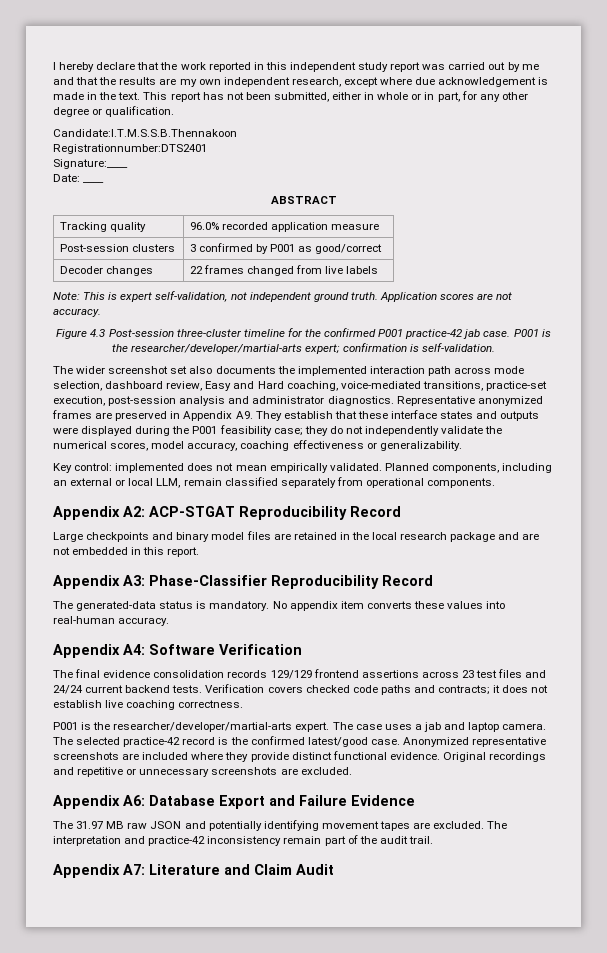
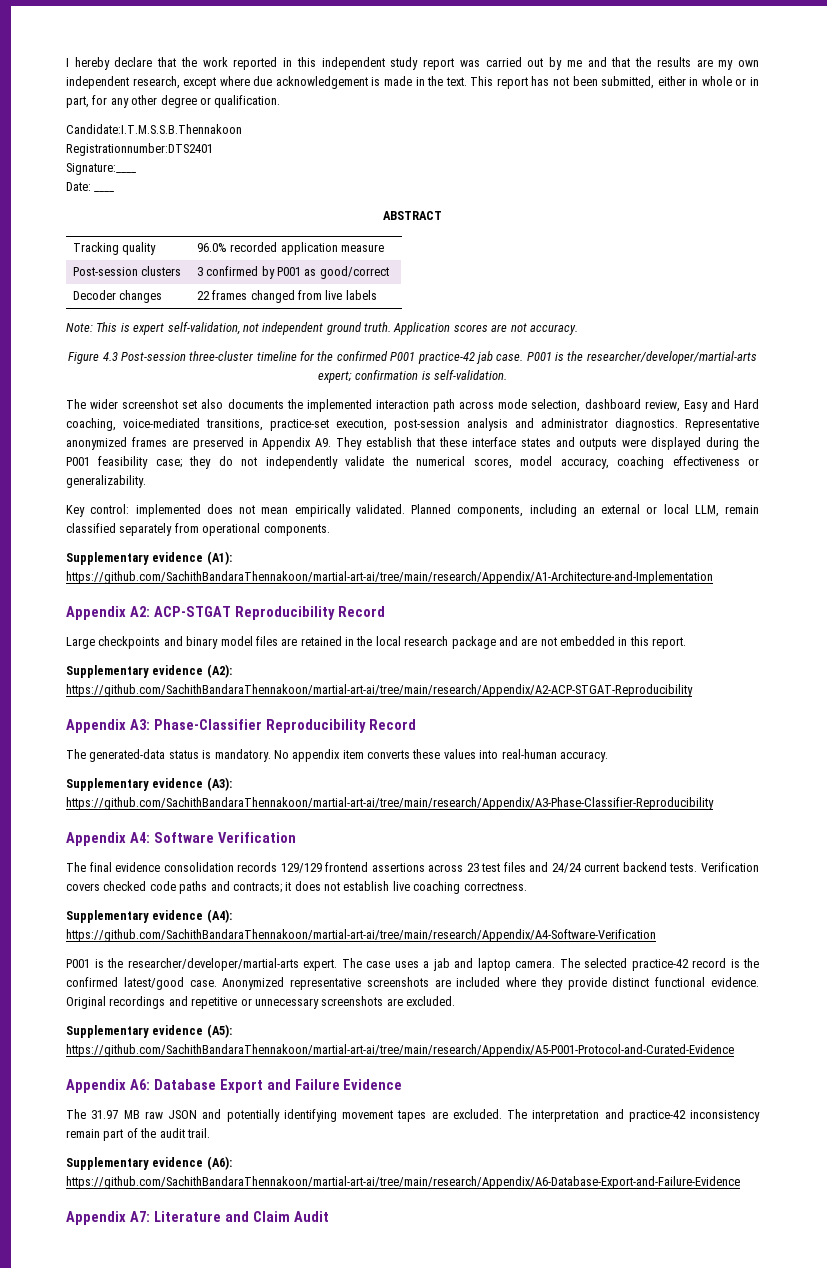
(496, 483) none -> [66,551,232,565] [66,571,713,584] // Supplementary evidence (A1): https://github.com/SachithBandaraThennakoon/martial-art-ai/tree/main/research/Appendix/A1-Architecture-and-Implementation
(200, 552) none -> [66,664,232,678] [66,684,693,697] // Supplementary evidence (A2): https://github.com/SachithBandaraThennakoon/martial-art-ai/tree/main/research/Appendix/A2-ACP-STGAT-Reproducibility
(170, 621) none -> [66,777,232,791] [66,797,714,810] // Supplementary evidence (A3): https://github.com/SachithBandaraThennakoon/martial-art-ai/tree/main/research/Appendix/A3-Phase-Classifier-Reproducibility
(244, 704) none -> [66,909,232,923] [66,929,656,942] // Supplementary evidence (A4): https://github.com/SachithBandaraThennakoon/martial-art-ai/tree/main/research/Appendix/A4-Software-Verification
(352, 771) none -> [66,1024,232,1038] [66,1044,734,1057] // Supplementary evidence (A5): https://github.com/SachithBandaraThennakoon/martial-art-ai/tree/main/research/Appendix/A5-P001-Protocol-and-Curated-Evidence
(433, 840) none -> [66,1156,232,1170] [66,1176,740,1189] // Supplementary evidence (A6): https://github.com/SachithBandaraThennakoon/martial-art-ai/tree/main/research/Appendix/A6-Database-Export-and-Failure-Evidence

